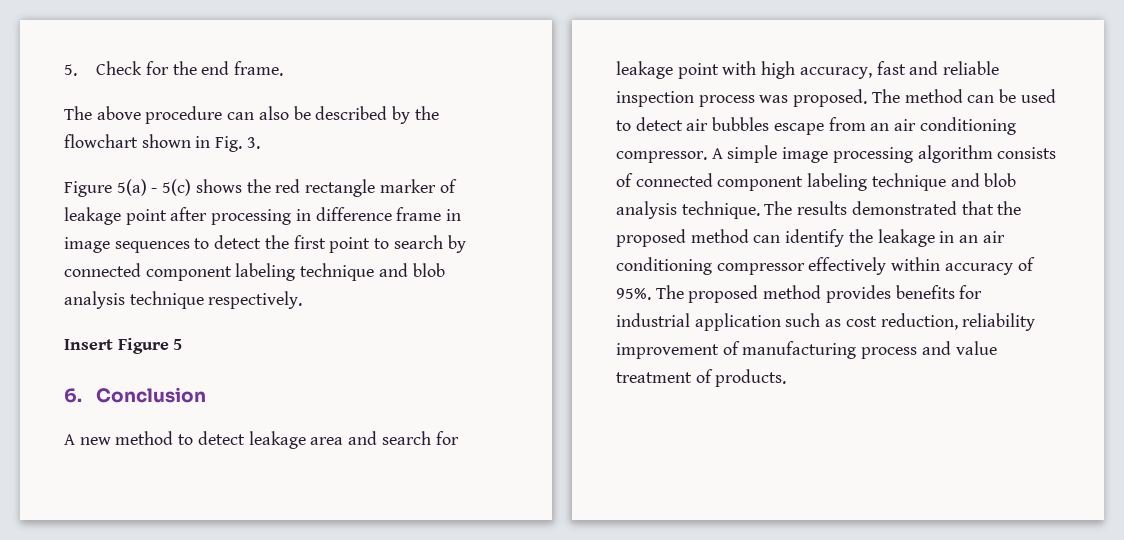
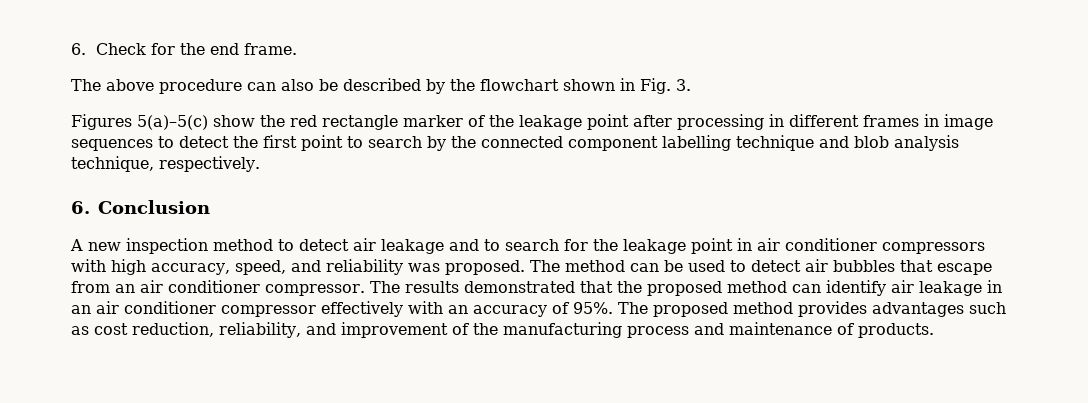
[64,64,77,76] 5. -> [71,43,86,55] 6.
[64,179,242,197] Figure 5(a) - 5(c) shows -> [71,114,255,130] Figures 5(a)–5(c) show
(457, 186) none -> [489,115,514,127] the
[315,207,442,221] difference frame -> [789,114,919,127] different frames
[64,263,445,281] [64,291,204,309] connected component labeling technique and blob analysis technique -> [451,135,959,151] [71,156,154,172] the connected component labelling technique and blob analysis technique,
[64,338,183,354] // Insert Figure 5 -> (260, 164) none
(111, 441) none -> [126,238,208,254] inspection
[248,431,378,449] leakage area and -> [353,238,500,254] air leakage and to
[616,61,1000,79] [616,91,755,107] leakage point with high accuracy, fast and reliable inspection process -> [593,238,985,254] [71,259,403,275] the leakage point in air conditioner compressors with high accuracy, speed, and reliability
(770, 124) none -> [899,260,933,272] that
[919,117,1016,135] [616,145,1057,163] [616,173,1017,191] [616,201,760,219] conditioning compressor. A simple image processing algorithm consists of connected component labeling technique and blob analysis technique. -> [168,280,365,296] conditioner compressor.
[848,229,873,243] the -> [890,280,914,293] air
[616,257,712,275] conditioning -> [124,301,216,314] conditioner
[891,257,941,271] within -> [408,301,468,314] with an
[895,285,983,299] [616,313,781,331] benefits for industrial application -> [872,302,964,317] advantages
[962,313,1036,331] reliability -> [219,322,336,338] reliability, and
(740, 348) none -> [472,323,498,335] the
[955,341,997,355] [616,372,692,383] value treatment -> [728,322,832,335] maintenance

